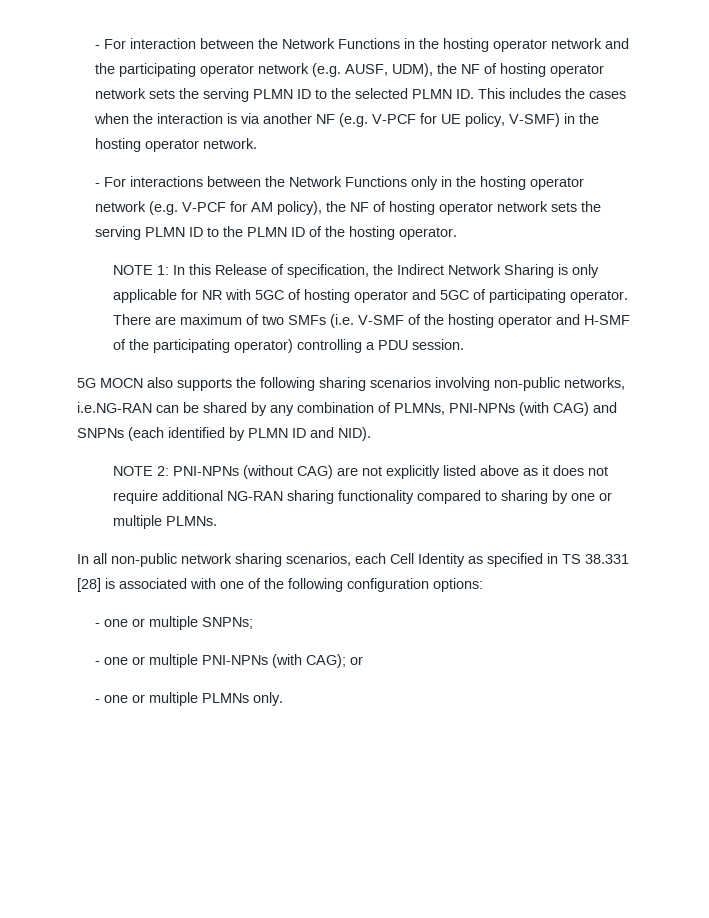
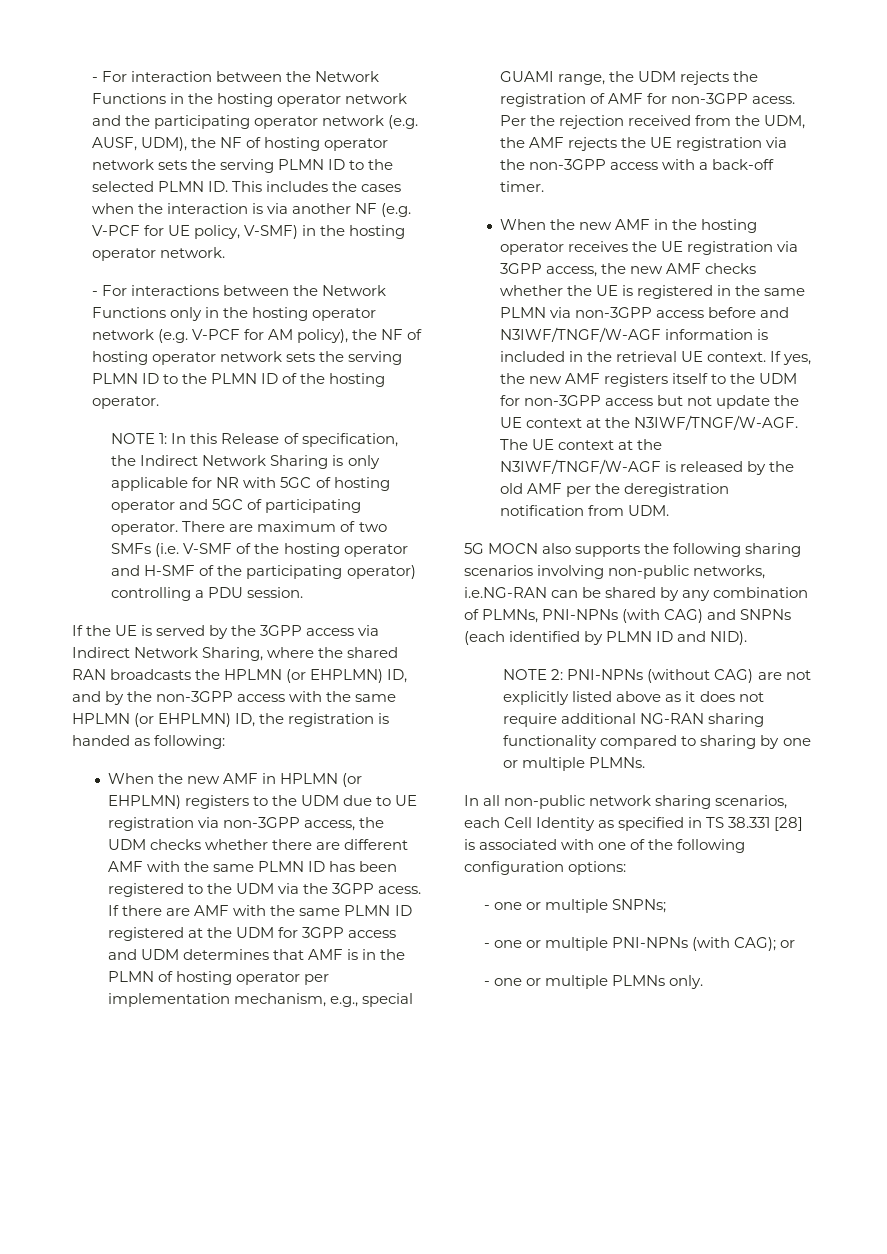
(465, 344) none -> [72,625,380,639] [72,647,399,661] [72,669,408,683] [72,691,397,705] [72,713,390,727] [72,735,226,749] [108,773,363,787] [108,795,418,809] [108,817,385,831] [108,839,409,850] [108,861,398,872] [108,883,422,897] [108,905,412,916] [108,927,397,941] [108,949,406,960] [108,971,330,985] [108,993,414,1007] [500,71,759,85] [500,93,796,107] [500,115,806,129] [500,137,788,151] [500,159,775,170] [500,181,545,192] [500,219,758,233] [500,241,799,255] [500,263,757,277] [500,285,806,299] [500,307,790,318] [500,327,769,342] [500,351,812,365] [500,373,798,387] [500,395,800,409] [500,415,799,430] [500,439,663,450] [500,459,795,475] [500,483,730,497] [500,505,670,516] // If the UE is served by the 3GPP access via Indirect Network Sharing, where the shared RAN broadcasts the HPLMN (or EHPLMN) ID, and by the non-3GPP access with the same HPLMN (or EHPLMN) ID, the registration is handed as following: // When the new AMF in HPLMN (or EHPLMN) registers to the UDM due to UE registration via non-3GPP access, the UDM checks whether there are different AMF with the same PLMN ID has been registered to the UDM via the 3GPP acess. If there are AMF with the same PLMN ID registered at the UDM for 3GPP access and UDM determines that AMF is in the PLMN of hosting operator per implementation mechanism, e.g., special GUAMI range, the UDM rejects the registration of AMF for non-3GPP acess. Per the rejection received from the UDM, the AMF rejects the UE registration via the non-3GPP access with a back-off timer. // When the new AMF in the hosting operator receives the UE registration via 3GPP access, the new AMF checks whether the UE is registered in the same PLMN via non-3GPP access before and N3IWF/TNGF/W-AGF information is included in the retrieval UE context. If yes, the new AMF registers itself to the UDM for non-3GPP access but not update the UE context at the N3IWF/TNGF/W-AGF. The UE context at the N3IWF/TNGF/W-AGF is released by the old AMF per the deregistration notification from UDM.

